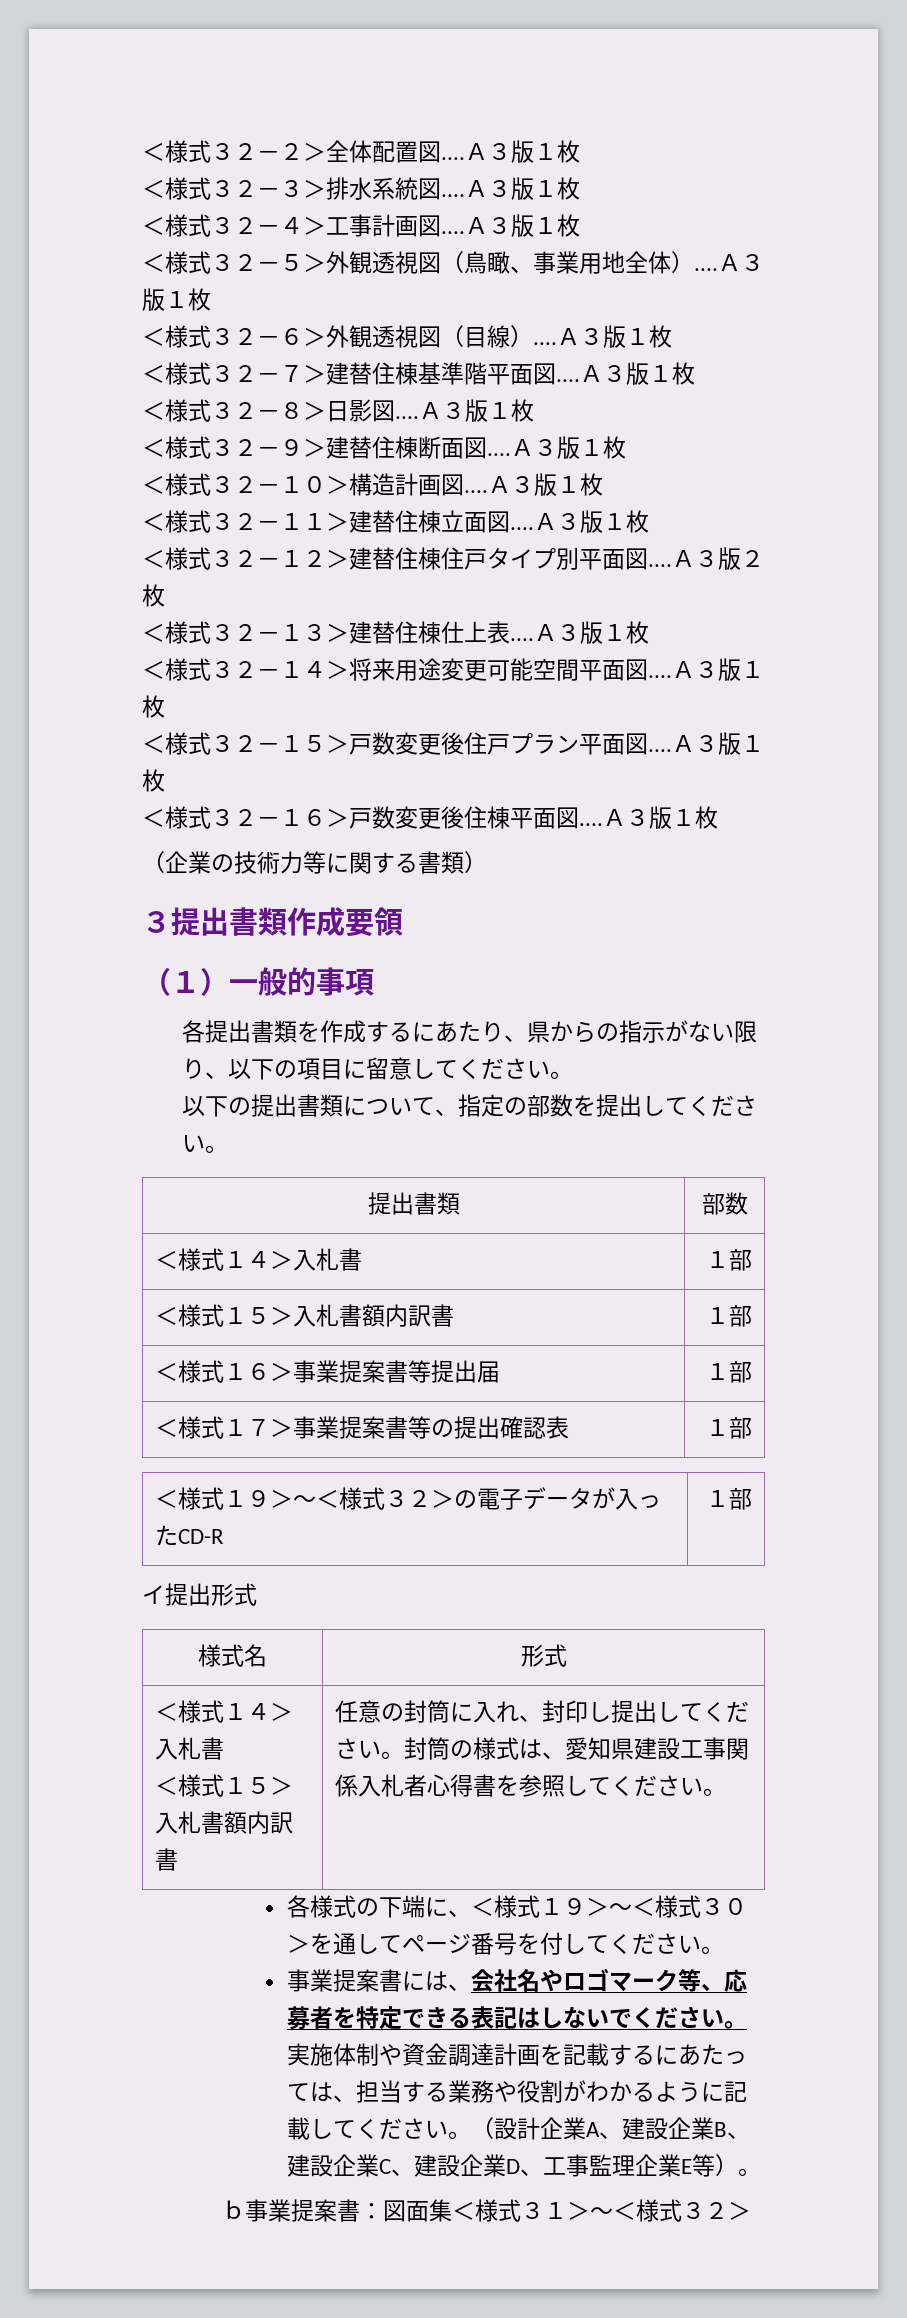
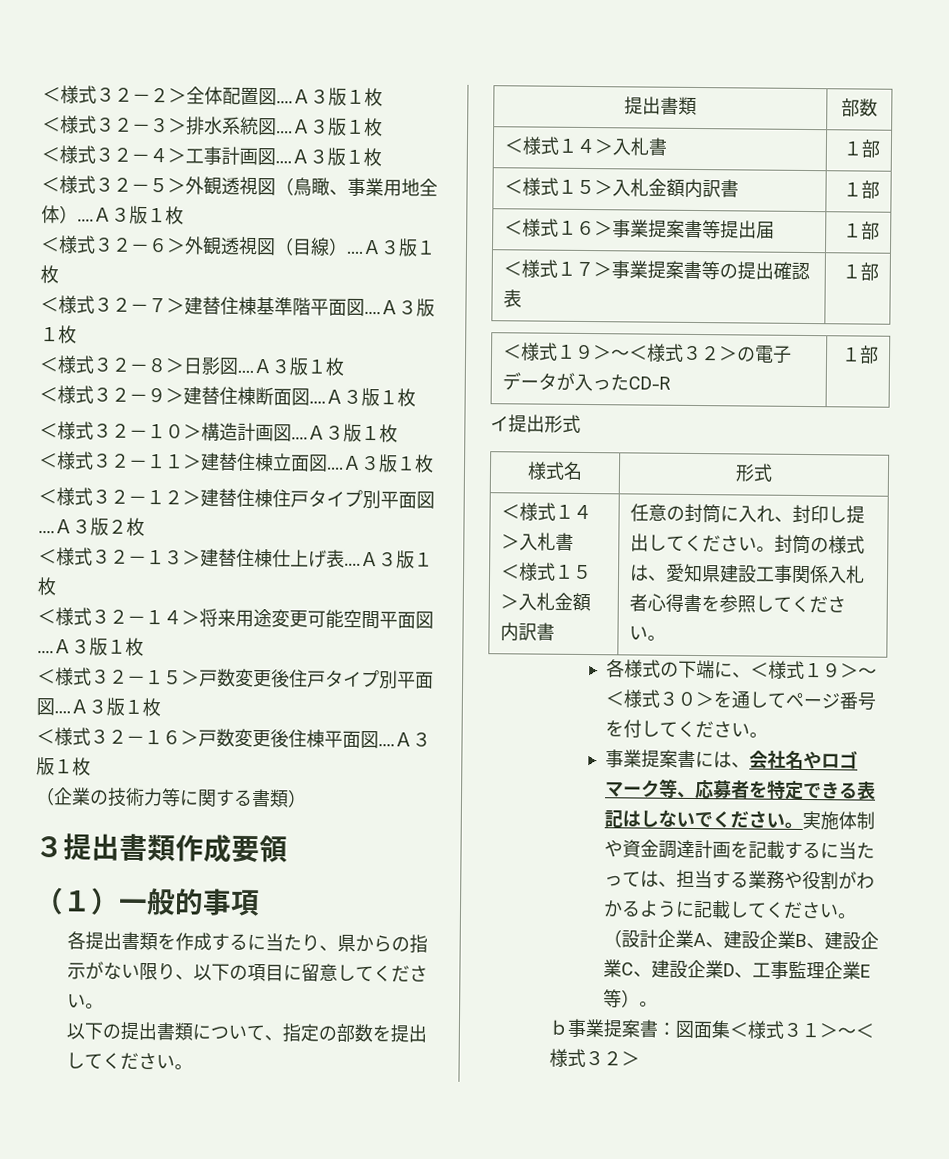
(487, 631) none -> [308,549,327,568] げ
[510,732,579,754] プラン -> [325,669,398,690] タイプ別
[434,1021,458,1042] あ -> [264,933,284,952] 当
[338,1304,362,1327] 書 -> [648,178,668,197] 金
[200,1811,224,1834] 書 -> [554,592,574,611] 金
[677,2044,701,2065] あ -> [837,841,857,860] 当

